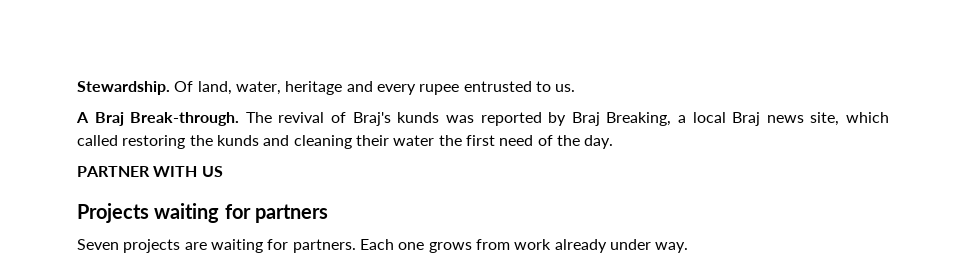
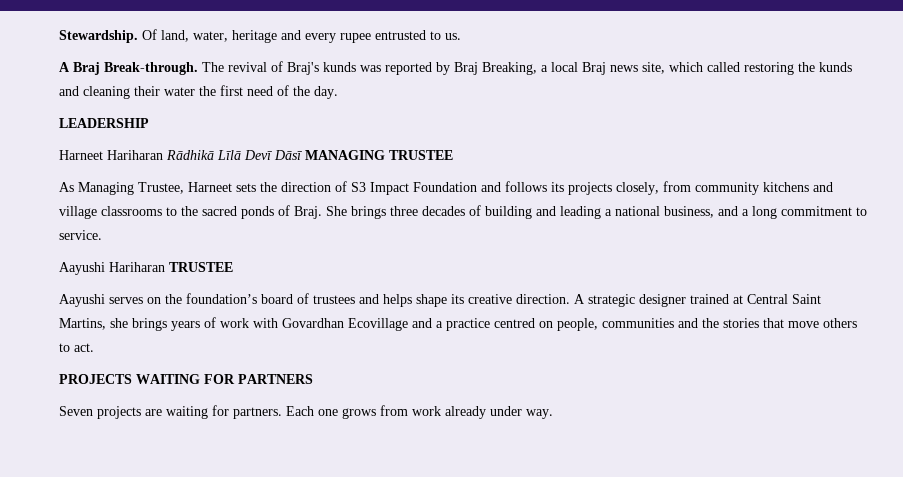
[77,166,223,177] [77,203,329,223] PARTNER WITH US // Projects waiting for partners -> [59,118,149,128] [59,150,453,160] [59,181,833,195] [59,205,867,219] [59,230,102,240] [59,262,233,275] [59,293,821,307] [59,317,857,331] [59,343,94,352] [59,374,313,384] LEADERSHIP // Harneet Hariharan Rādhikā Līlā Devī Dāsī MANAGING TRUSTEE // As Managing Trustee, Harneet sets the direction of S3 Impact Foundation and follows its projects closely, from community kitchens and village classrooms to the sacred ponds of Braj. She brings three decades of building and leading a national business, and a long commitment to service. // Aayushi Hariharan TRUSTEE // Aayushi serves on the foundation’s board of trustees and helps shape its creative direction. A strategic designer trained at Central Saint Martins, she brings years of work with Govardhan Ecovillage and a practice centred on people, communities and the stories that move others to act. // PROJECTS WAITING FOR PARTNERS

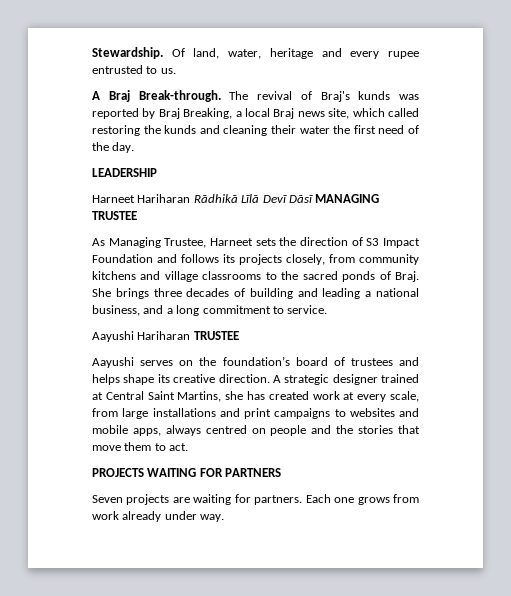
[132,317,674,331] brings years of work with Govardhan Ecovillage and a practice centred on people, communities -> [247,391,420,402] [92,408,419,419] [92,425,307,436] has created work at every scale, from large installations and print campaigns to websites and mobile apps, always centred on people
[823,318,857,328] others -> [124,442,152,451] them

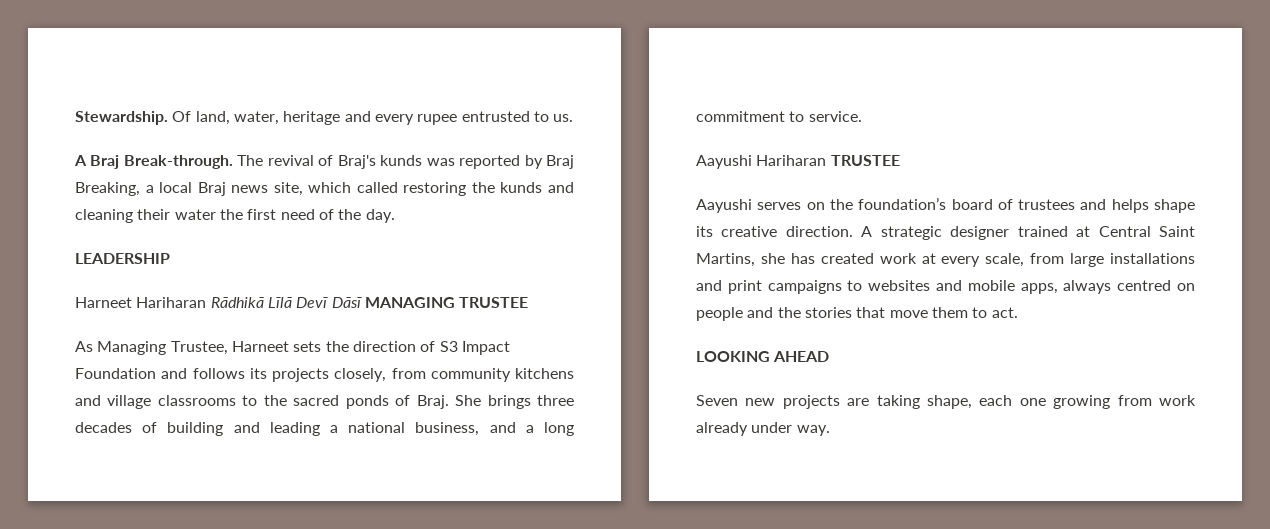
[92,468,282,477] PROJECTS WAITING FOR PARTNERS -> [696,351,830,362] LOOKING AHEAD
(123, 499) none -> [745,398,776,406] new
[193,494,390,505] waiting for partners. Each one grows -> [876,395,1111,409] taking shape, each one growing

